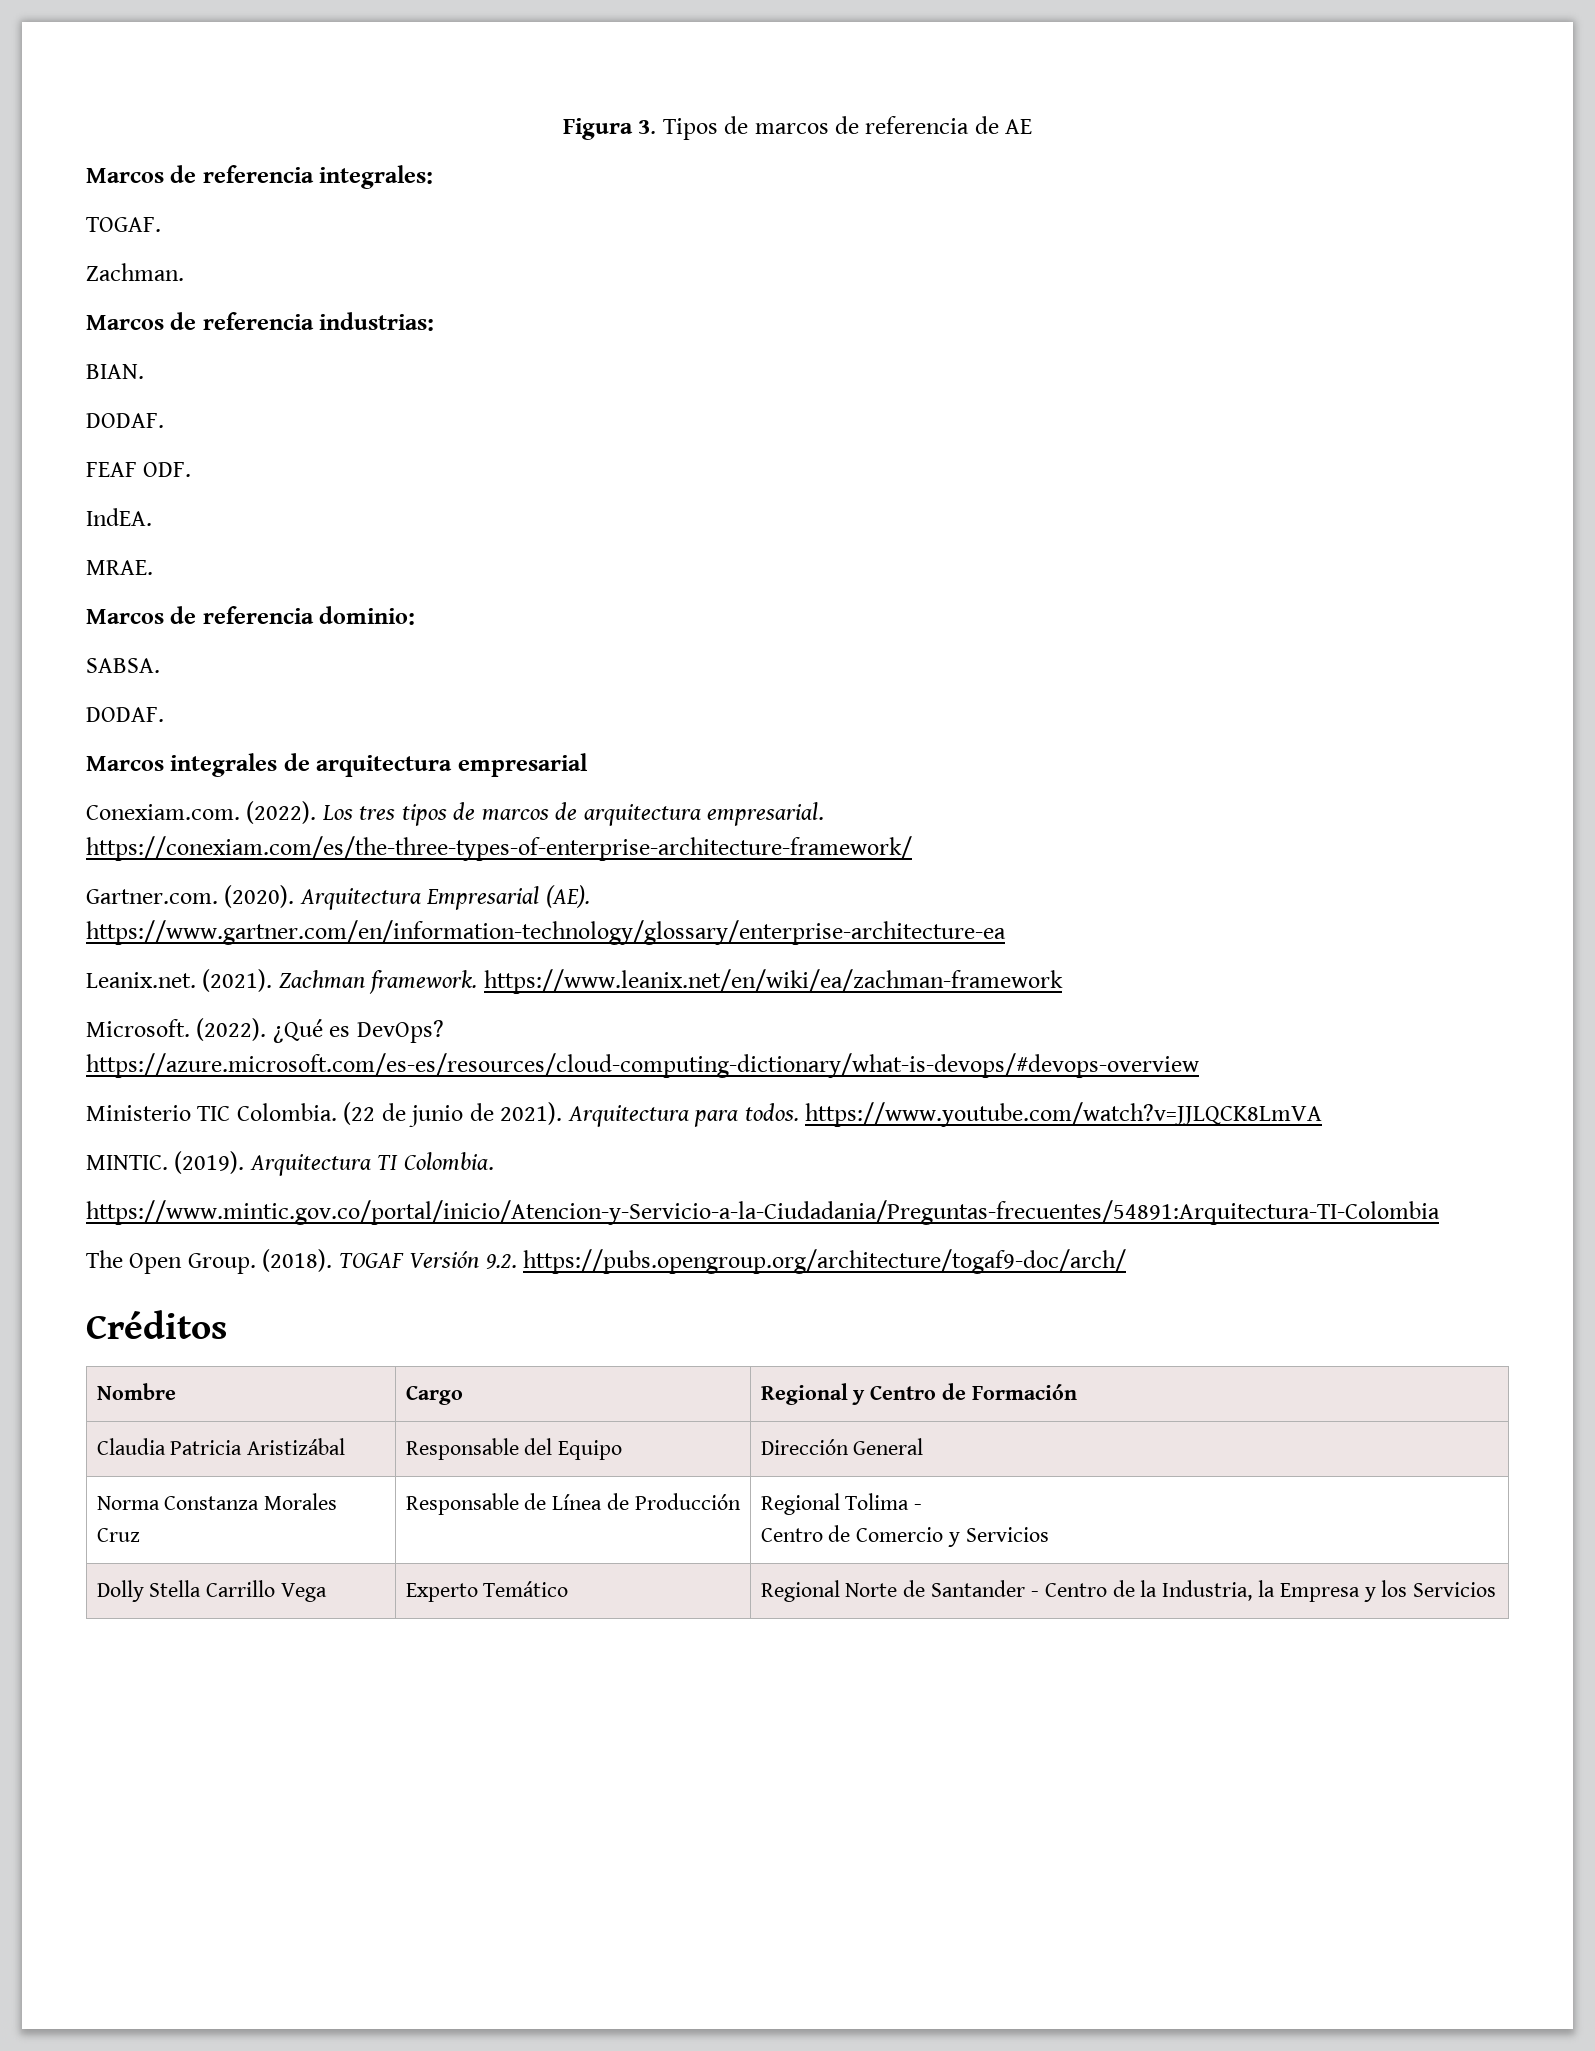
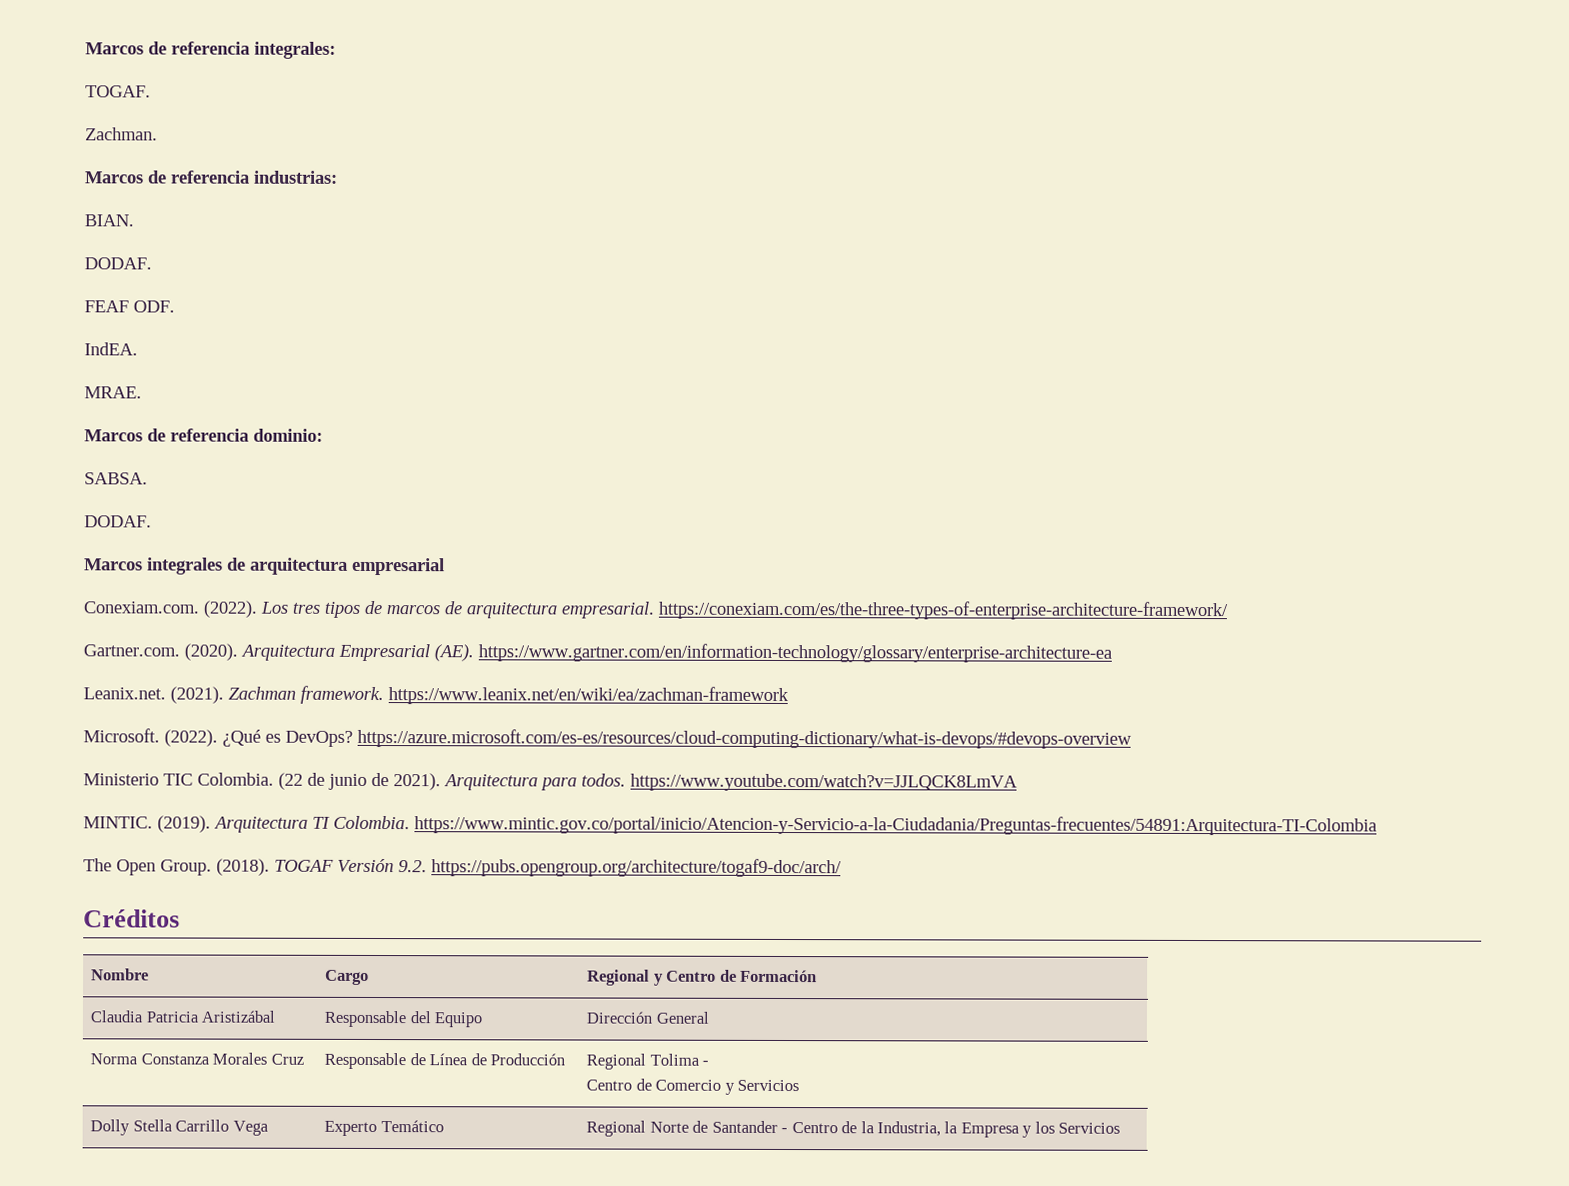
[562,116,1033,140] Figura 3. Tipos de marcos de referencia de AE // -> (85, 48) none
(494, 1161) // -> (410, 822) none

